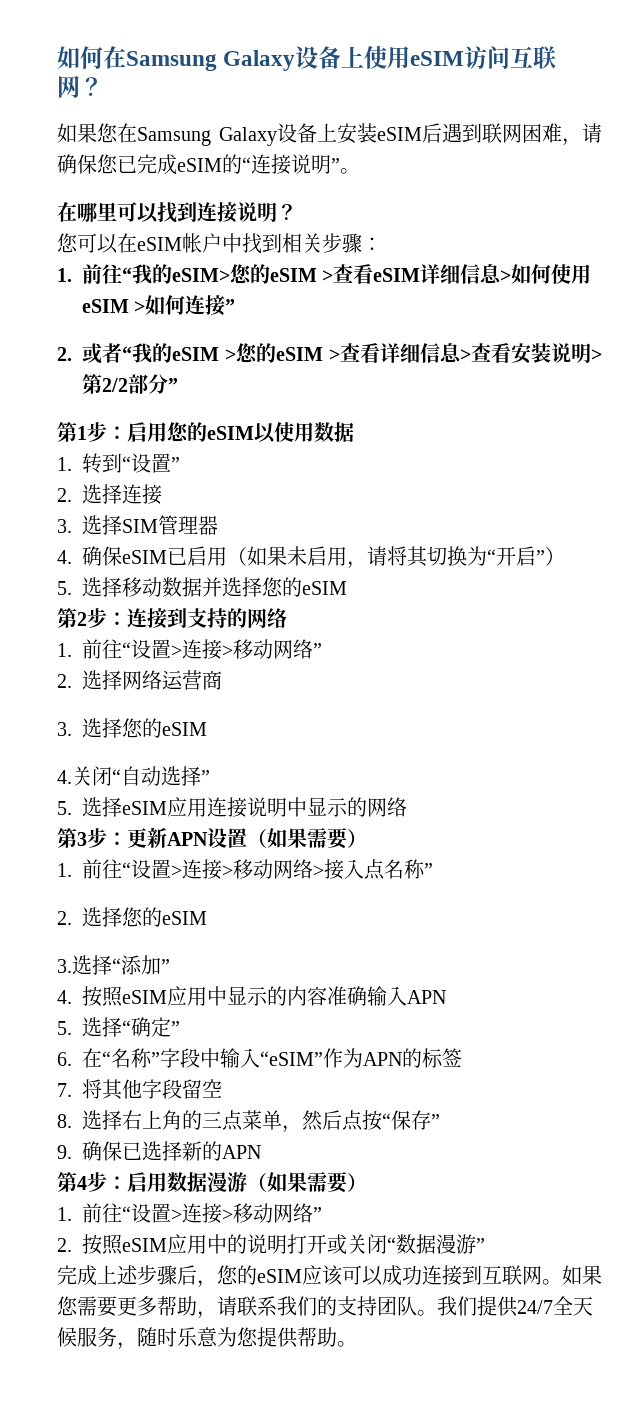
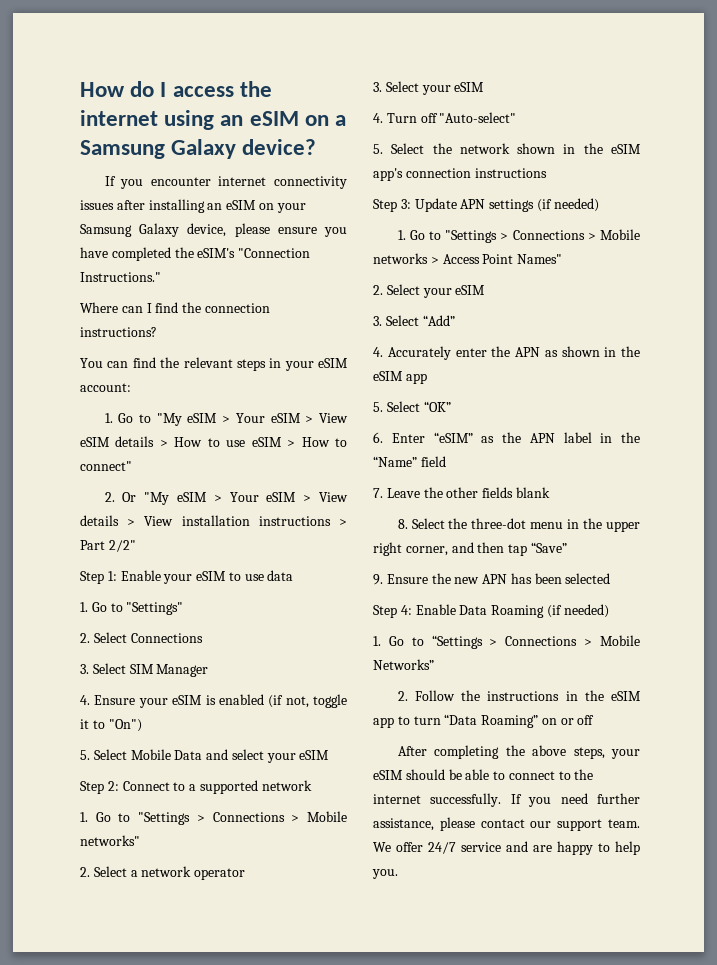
[57,46,557,71] [57,75,103,98] [57,123,602,146] [57,154,360,175] [57,202,297,223] [57,233,382,254] [57,264,592,284] [82,295,236,316] [57,343,602,364] [82,374,178,394] [57,422,354,443] [57,453,180,474] [57,484,162,505] [57,515,218,535] [57,546,565,569] [57,577,347,597] [57,608,287,629] [57,639,322,660] [57,670,222,690] [57,718,162,738] 如何在Samsung Galaxy设备上使用eSIM访问互联网？ // 如果您在Samsung Galaxy设备上安装eSIM后遇到联网困难，请确保您已完成eSIM的“连接说明”。 // 在哪里可以找到连接说明？ // 您可以在eSIM帐户中找到相关步骤： // 1.前往“我的eSIM>您的eSIM >查看eSIM详细信息>如何使用eSIM >如何连接” // 2.或者“我的eSIM >您的eSIM >查看详细信息>查看安装说明>第2/2部分” // 第1步：启用您的eSIM以使用数据 // 1.转到“设置” // 2.选择连接 // 3.选择SIM管理器 // 4.确保eSIM已启用（如果未启用，请将其切换为“开启”） // 5.选择移动数据并选择您的eSIM // 第2步：连接到支持的网络 // 1.前往“设置>连接>移动网络” // 2.选择网络运营商 // 3.选择您的 -> [80,81,272,97] [80,110,347,130] [80,139,317,159] [104,176,347,189] [80,199,306,213] [80,223,347,237] [80,247,311,261] [80,272,161,282] [80,302,270,313] [80,327,157,337] [80,357,348,371] [80,383,131,392] [104,413,348,426] [80,436,348,447] [80,461,132,471] [104,492,348,505] [80,515,347,526] [80,540,136,552] [80,570,294,584] [80,602,184,615] [80,632,203,643] [80,663,209,677] [80,694,347,708] [80,719,142,732] [80,749,330,763] [80,780,312,794] [80,811,347,825] [80,835,140,846] [80,866,246,880] [373,81,451,95] How do I access the internet using an eSIM on a Samsung Galaxy device? // If you encounter internet connectivity issues after installing an eSIM on your Samsung Galaxy device, please ensure you have completed the eSIM's "Connection Instructions." // Where can I find the connection instructions? // You can find the relevant steps in your eSIM account: // 1. Go to "My eSIM > Your eSIM > View eSIM details > How to use eSIM > How to connect" // 2. Or "My eSIM > Your eSIM > View details > View installation instructions > Part 2/2" // Step 1: Enable your eSIM to use data // 1. Go to "Settings" // 2. Select Connections // 3. Select SIM Manager // 4. Ensure your eSIM is enabled (if not, toggle it to "On") // 5. Select Mobile Data and select your eSIM // Step 2: Connect to a supported network // 1. Go to "Settings > Connections > Mobile networks" // 2. Select a network operator // 3. Select your
[72,766,210,786] [57,797,407,818] [57,827,367,849] [57,859,433,880] [57,907,162,927] 关闭“自动选择” // 5.选择eSIM应用连接说明中显示的网络 // 第3步：更新APN设置（如果需要） // 1.前往“设置>连接>移动网络>接入点名称” // 2.选择您的 -> [386,112,517,123] [373,143,641,154] [373,168,547,181] [373,198,599,212] [397,229,640,243] [373,253,563,264] [373,284,452,298] Turn off "Auto-select" // 5. Select the network shown in the eSIM app's connection instructions // Step 3: Update APN settings (if needed) // 1. Go to "Settings > Connections > Mobile networks > Access Point Names" // 2. Select your
[72,955,170,975] [57,986,446,1007] [57,1017,180,1037] [57,1048,462,1068] [57,1079,222,1100] [57,1110,440,1133] [57,1141,261,1161] [57,1171,367,1193] [57,1203,322,1224] [57,1234,485,1255] [57,1265,602,1288] [57,1296,593,1319] [57,1327,357,1350] 选择“添加” // 4.按照eSIM应用中显示的内容准确输入APN // 5.选择“确定” // 6.在“名称”字段中输入“eSIM”作为APN的标签 // 7.将其他字段留空 // 8.选择右上角的三点菜单，然后点按“保存” // 9.确保已选择新的APN // 第4步：启用数据漫游（如果需要） // 1.前往“设置>连接>移动网络” // 2.按照eSIM应用中的说明打开或关闭“数据漫游” // 完成上述步骤后，您的eSIM应该可以成功连接到互联网。如果您需要更多帮助，请联系我们的支持团队。我们提供24/7全天候服务，随时乐意为您提供帮助。 -> [385,315,455,326] [373,346,640,360] [373,371,427,384] [373,401,451,412] [373,432,640,443] [373,456,446,467] [373,487,550,498] [397,518,640,532] [373,542,567,556] [373,573,611,585] [373,604,609,618] [373,635,640,649] [373,659,434,670] [397,690,641,701] [373,714,595,728] [397,745,640,759] [373,769,594,780] [373,793,640,807] [373,817,640,831] [373,841,640,855] [372,869,398,879] Select “Add” // 4. Accurately enter the APN as shown in the eSIM app // 5. Select “OK” // 6. Enter “eSIM” as the APN label in the “Name” field // 7. Leave the other fields blank // 8. Select the three-dot menu in the upper right corner, and then tap “Save” // 9. Ensure the new APN has been selected // Step 4: Enable Data Roaming (if needed) // 1. Go to “Settings > Connections > Mobile Networks” // 2. Follow the instructions in the eSIM app to turn “Data Roaming” on or off // After completing the above steps, your eSIM should be able to connect to the internet successfully. If you need further assistance, please contact our support team. We offer 24/7 service and are happy to help you.

